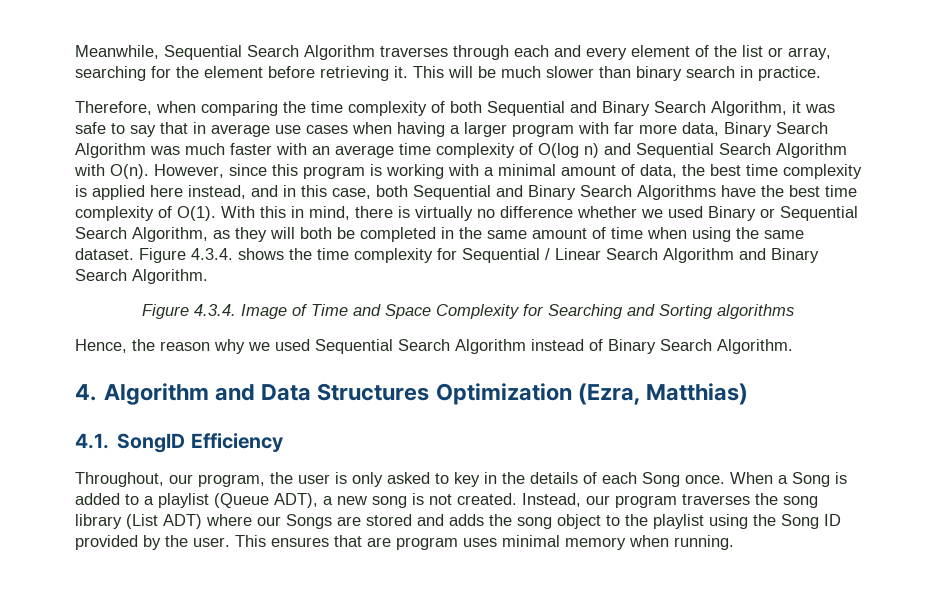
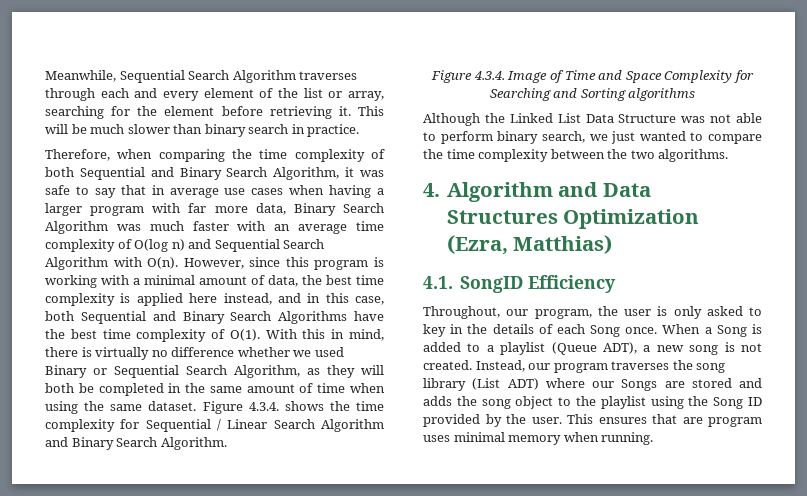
[75,339,793,354] Hence, the reason why we used Sequential Search Algorithm instead of Binary Search Algorithm. -> [423,113,762,126] [423,131,762,144] [423,149,729,162] Although the Linked List Data Structure was not able to perform binary search, we just wanted to compare the time complexity between the two algorithms.

